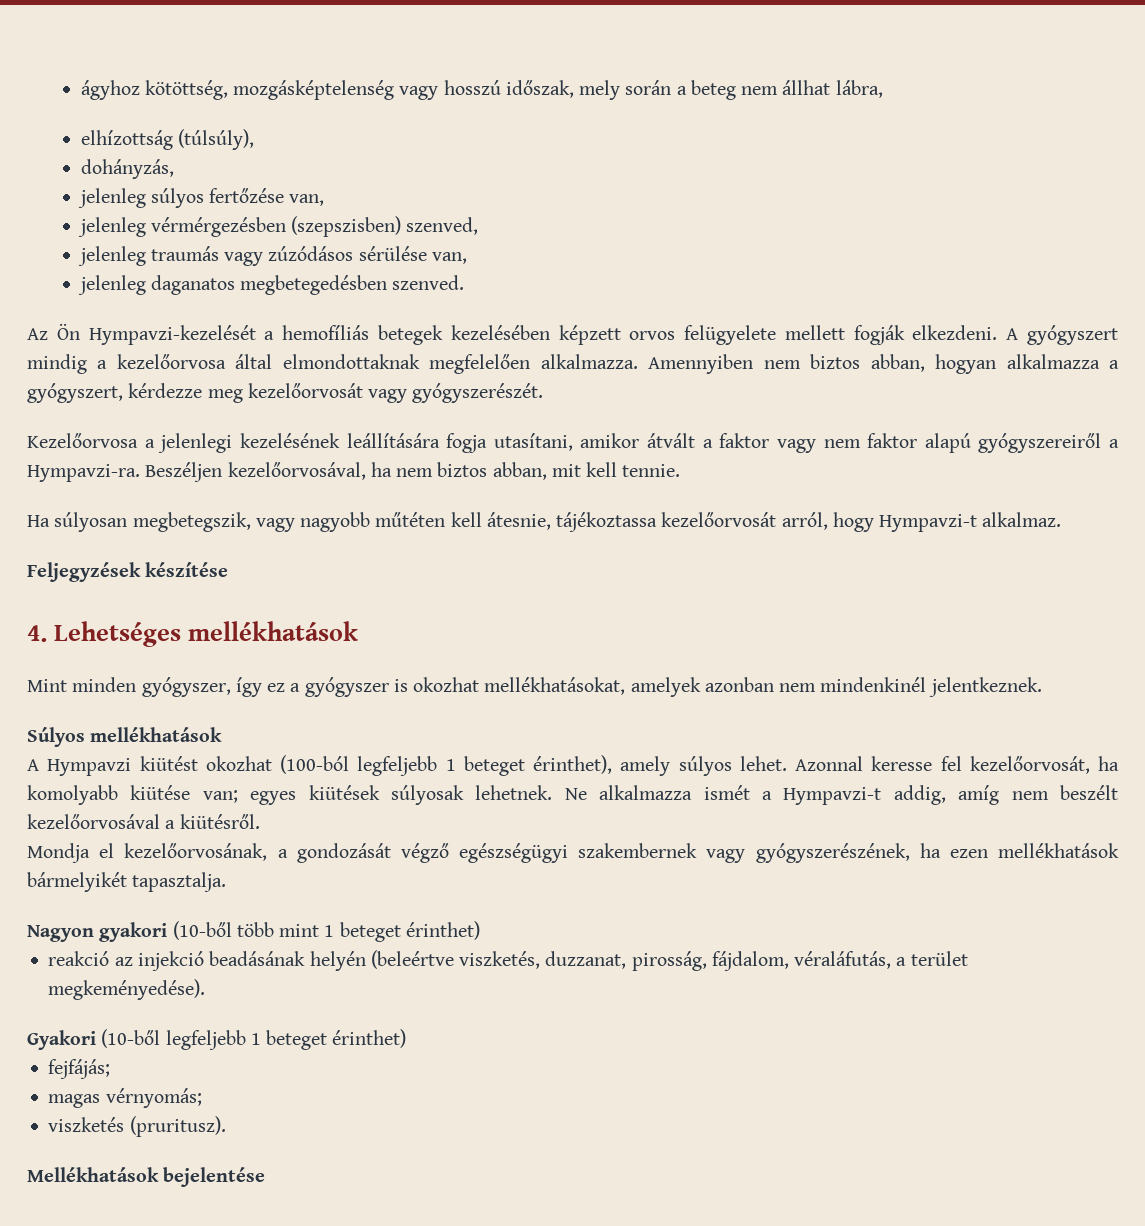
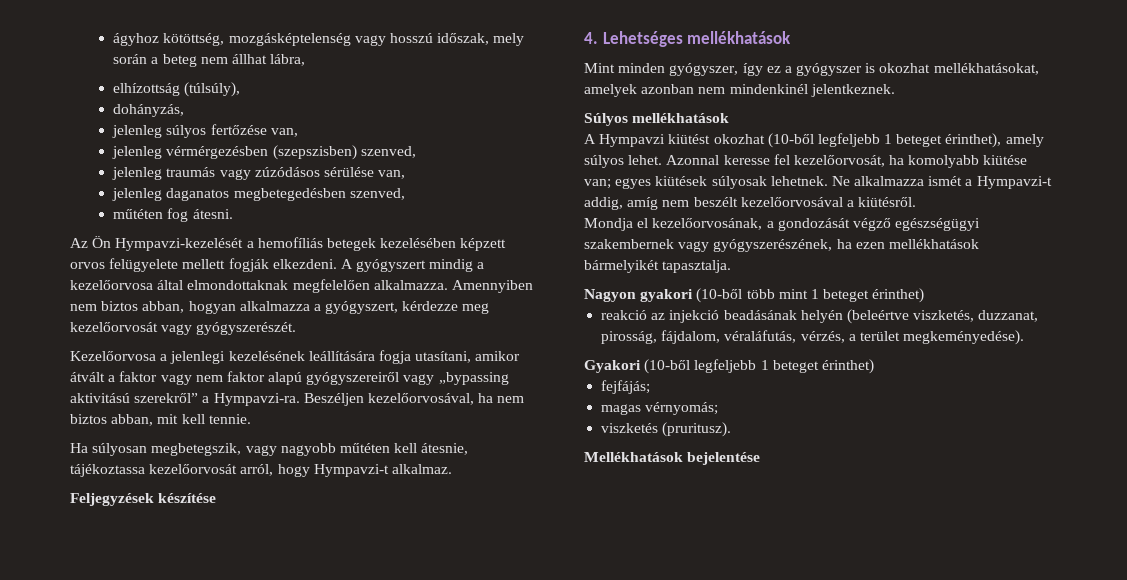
[392,275,465,290] szenved. -> [349,188,405,200] [113,208,233,222] szenved, // műtéten fog átesni.
(1102, 443) none -> [403,372,509,385] [70,393,199,403] vagy „bypassing aktivitású szerekről”
[280,755,349,774] (100-ból -> [767,133,814,148] (10-ből
(892, 960) none -> [800,331,845,343] vérzés,

